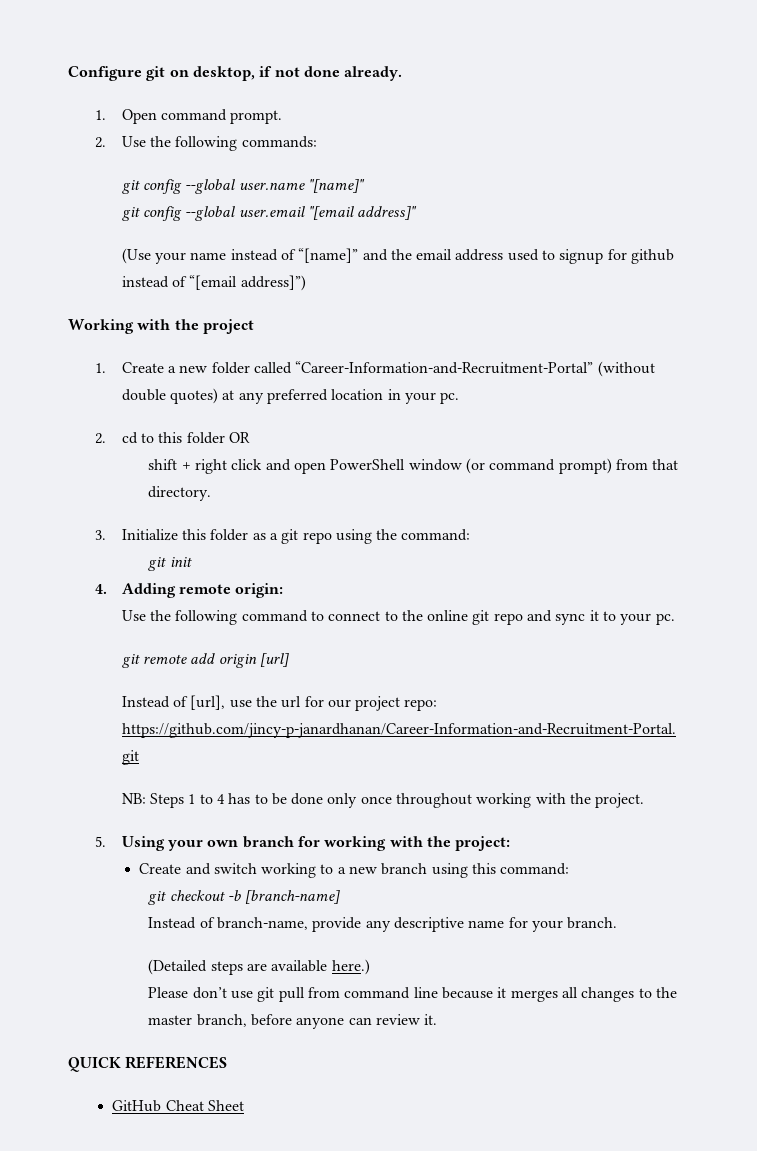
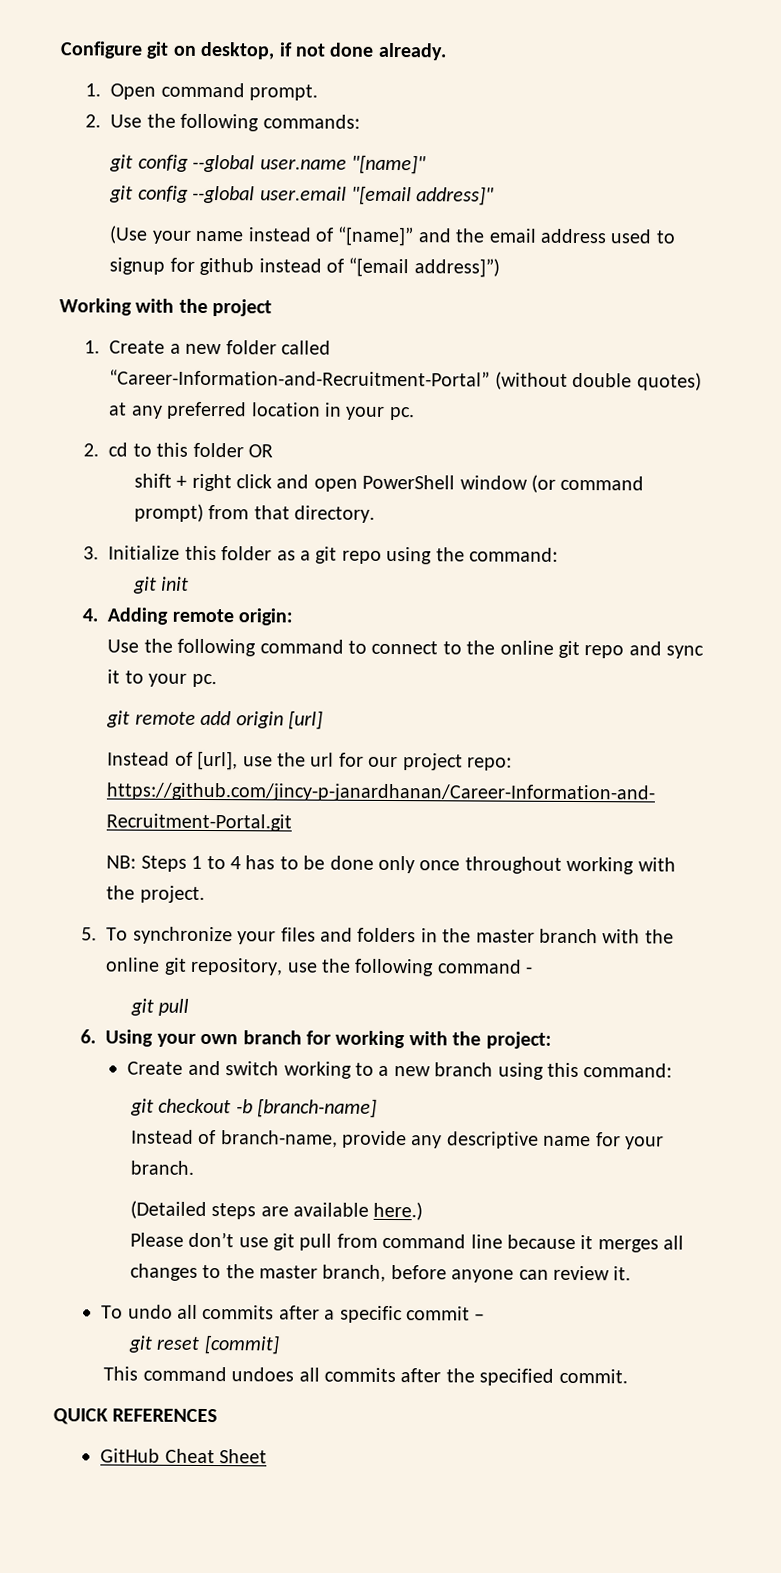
(106, 841) none -> [106,926,674,945] [105,957,534,977] [129,998,190,1016] [80,1029,97,1044] To synchronize your files and folders in the master branch with the online git repository, use the following command - // git pull // 6.
(438, 1019) none -> [101,1304,486,1324] [127,1334,280,1355] [103,1366,628,1386] // To undo all commits after a specific commit – // git reset [commit] // This command undoes all commits after the specified commit.

